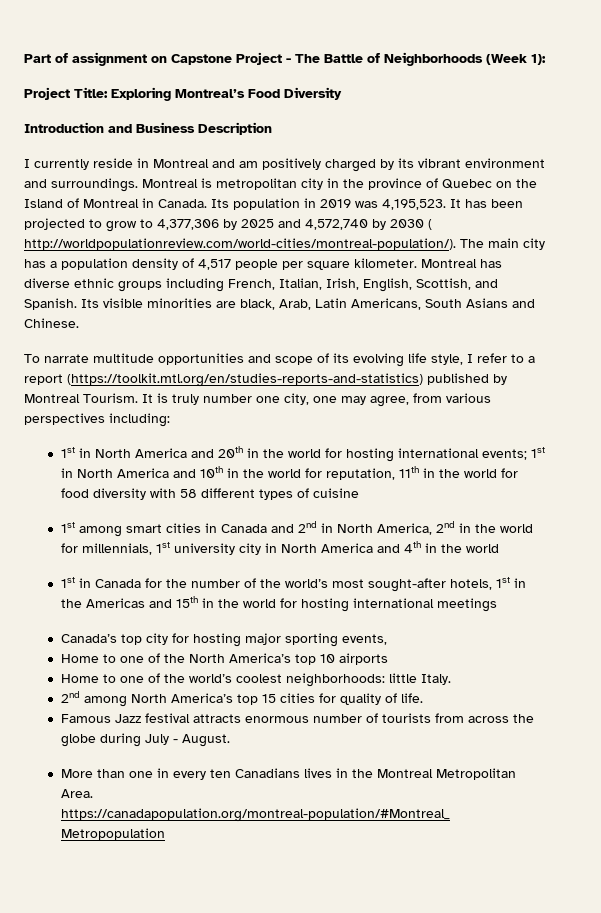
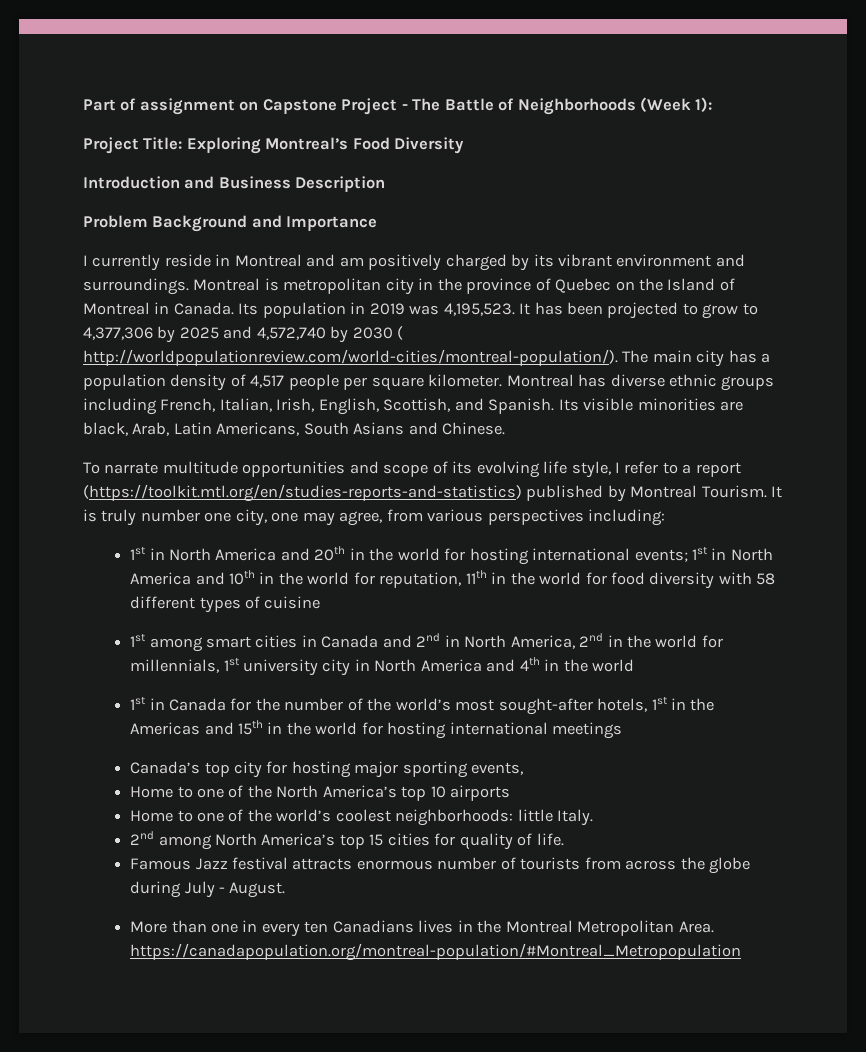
(272, 128) none -> [83,215,378,232] // Problem Background and Importance

